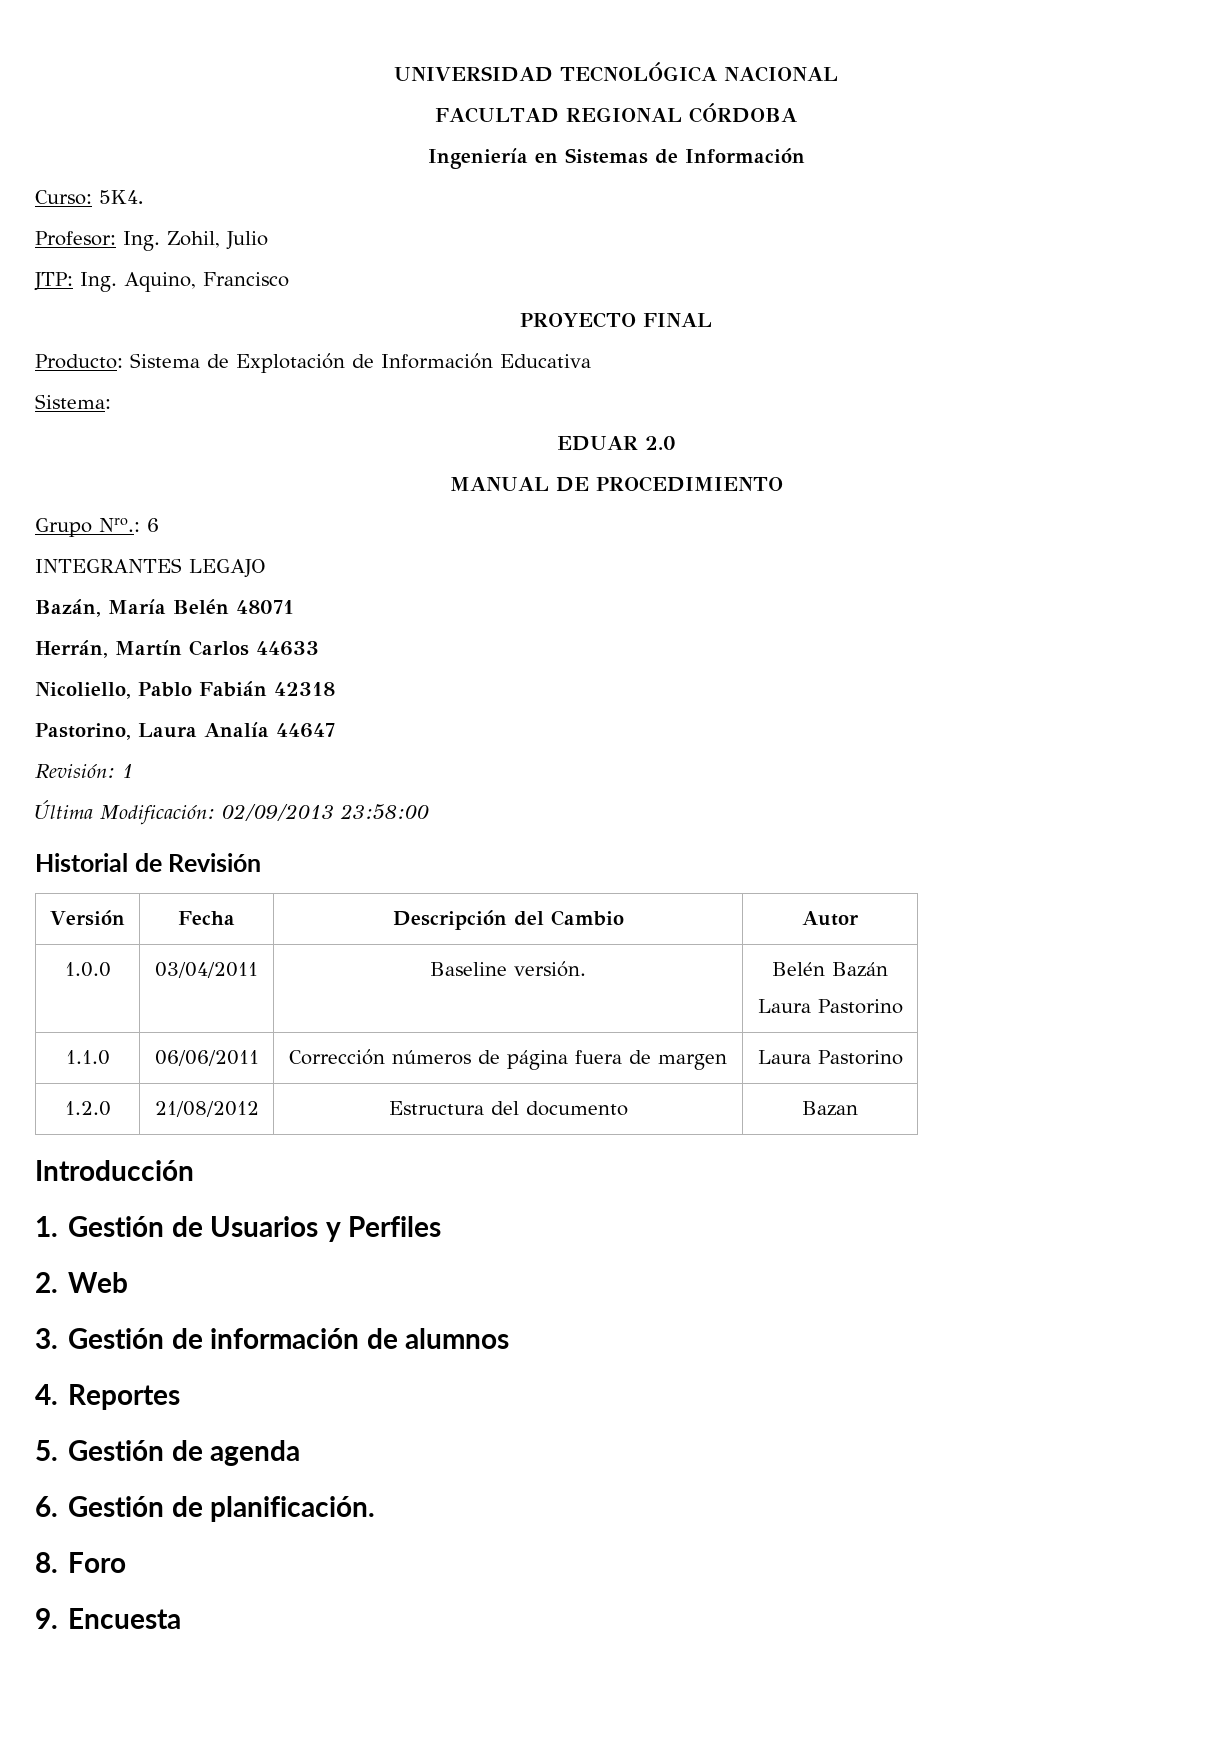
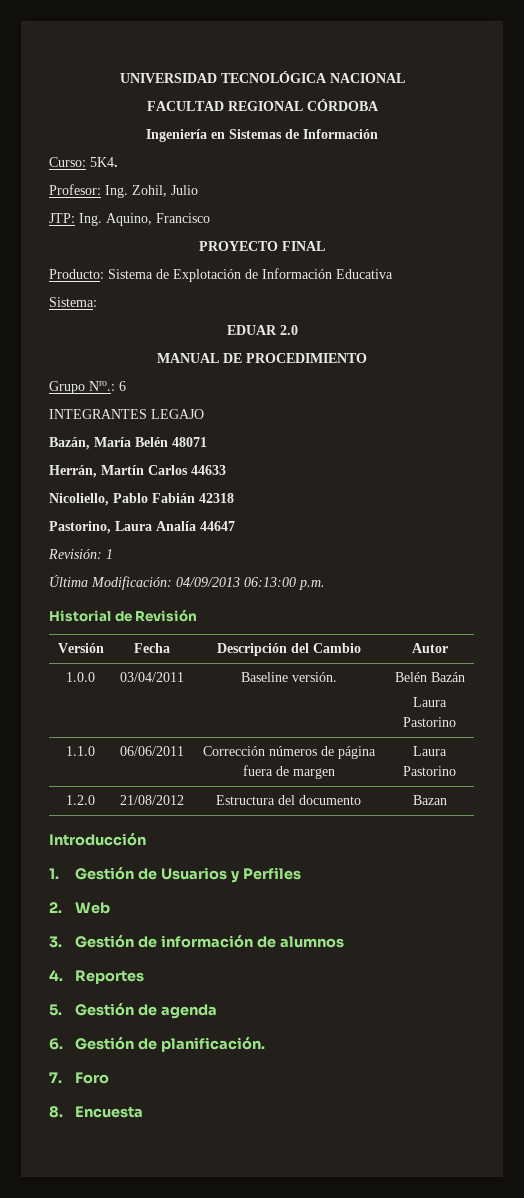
[222,804,429,821] 02/09/2013 23:58:00 -> [176,577,325,590] 04/09/2013 06:13:00 p.m.
[35,1552,58,1573] 8. -> [49,1072,62,1083] 7.
[35,1608,58,1629] 9. -> [49,1106,63,1118] 8.

